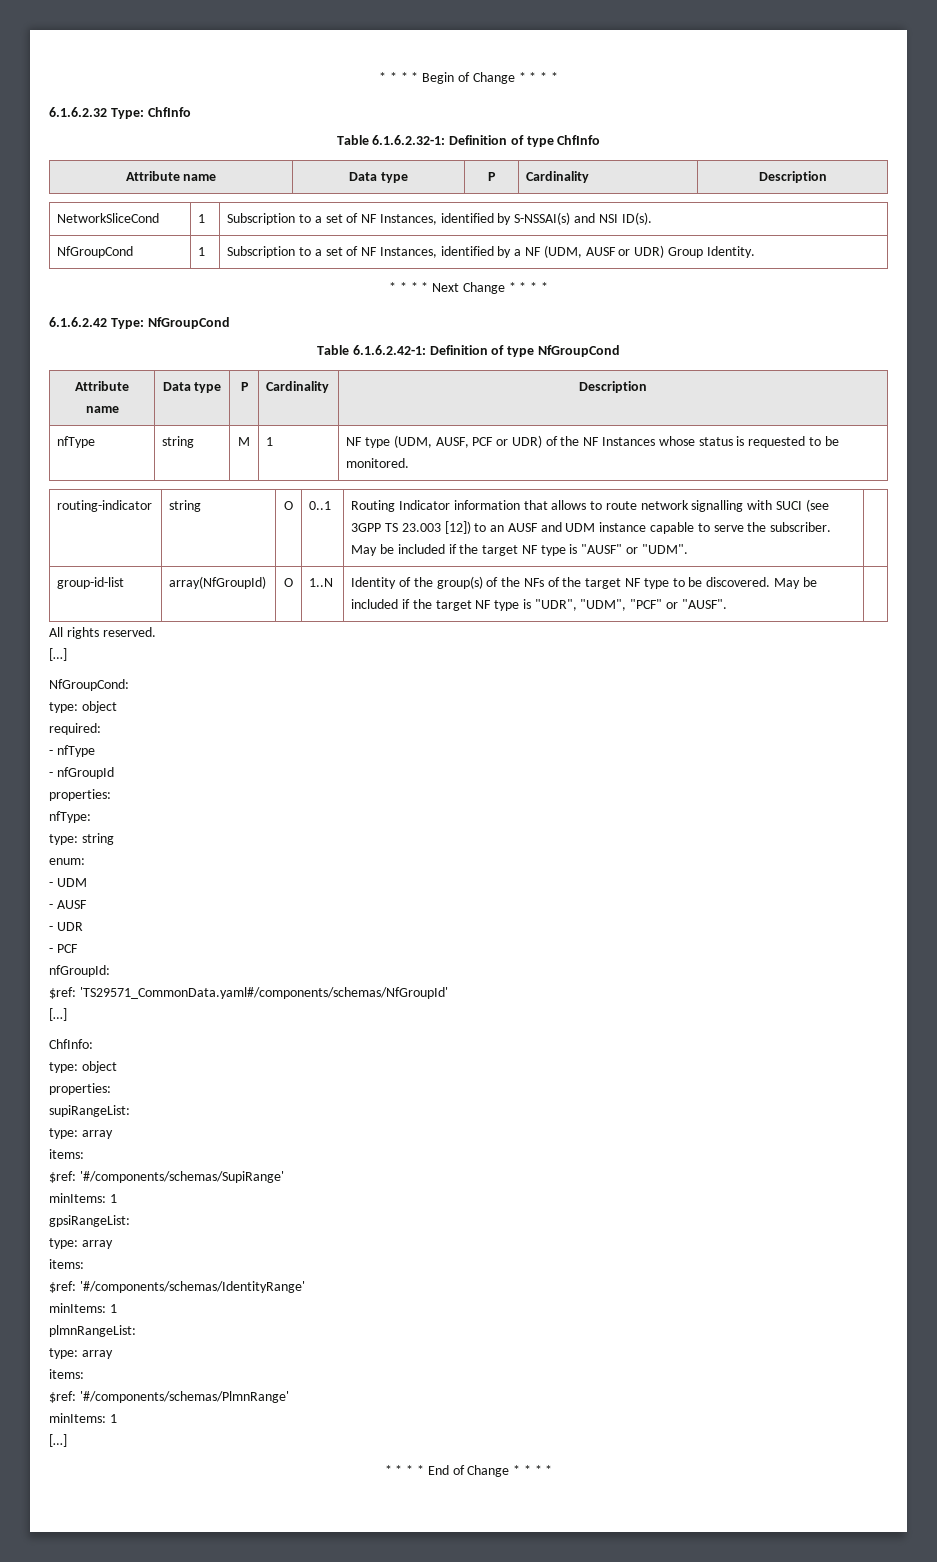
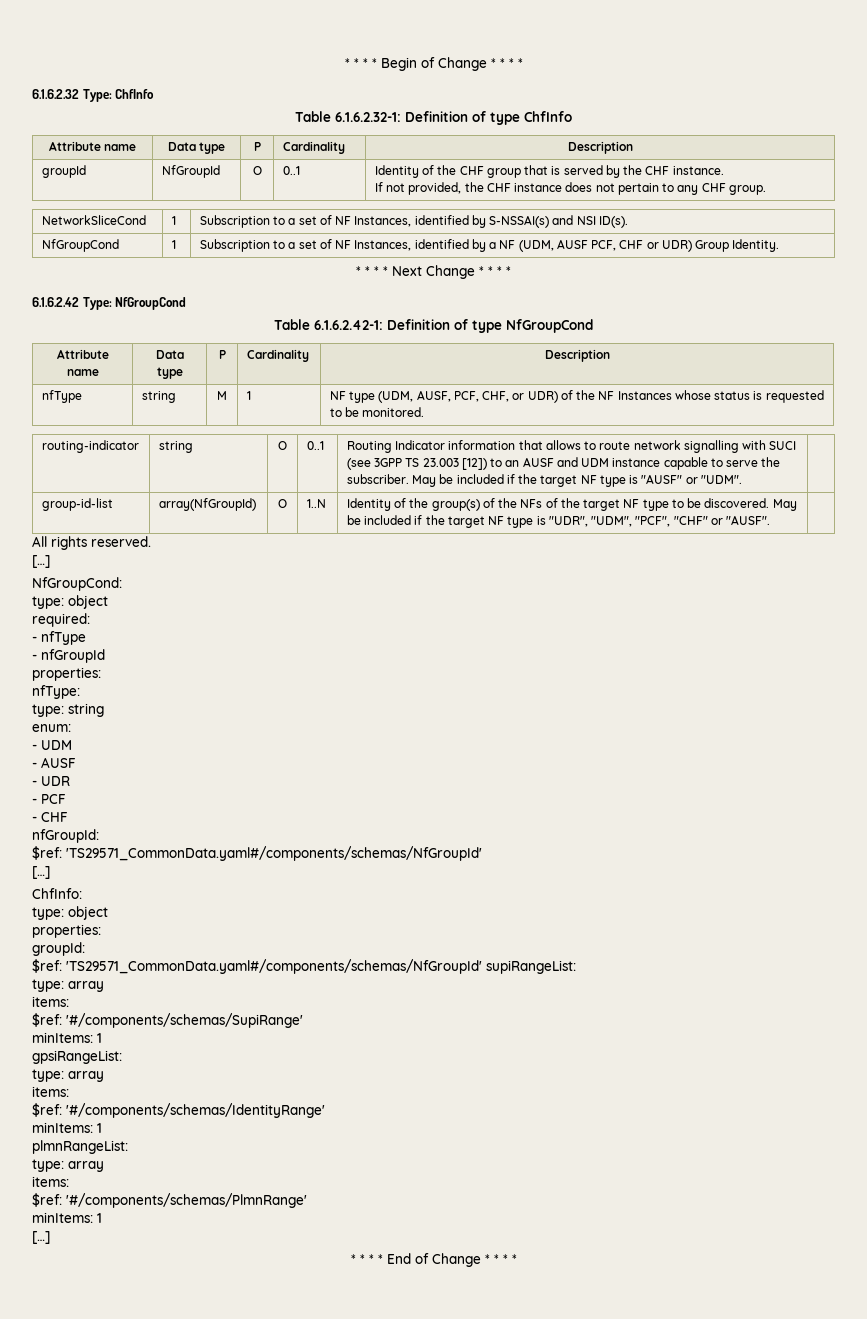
(827, 177) none -> [41,165,86,178] [161,165,220,178] [252,166,262,175] [282,166,300,175] [374,165,724,178] [374,182,766,195] // groupId | NfGroupId | O | 0..1 | Identity of the CHF group that is served by the CHF instance. // If not provided, the CHF instance does not pertain to any CHF group.
(616, 251) none -> [591,240,644,251] PCF, CHF
[472,437,494,446] PCF -> [453,391,510,402] PCF, CHF,
[630,599,663,609] "PCF" -> [635,516,708,527] "PCF", "CHF"
(78, 948) none -> [32,812,68,822] // - CHF
(111, 1089) none -> [32,942,85,956] [32,959,482,974] groupId: // $ref: 'TS29571_CommonData.yaml#/components/schemas/NfGroupId'

